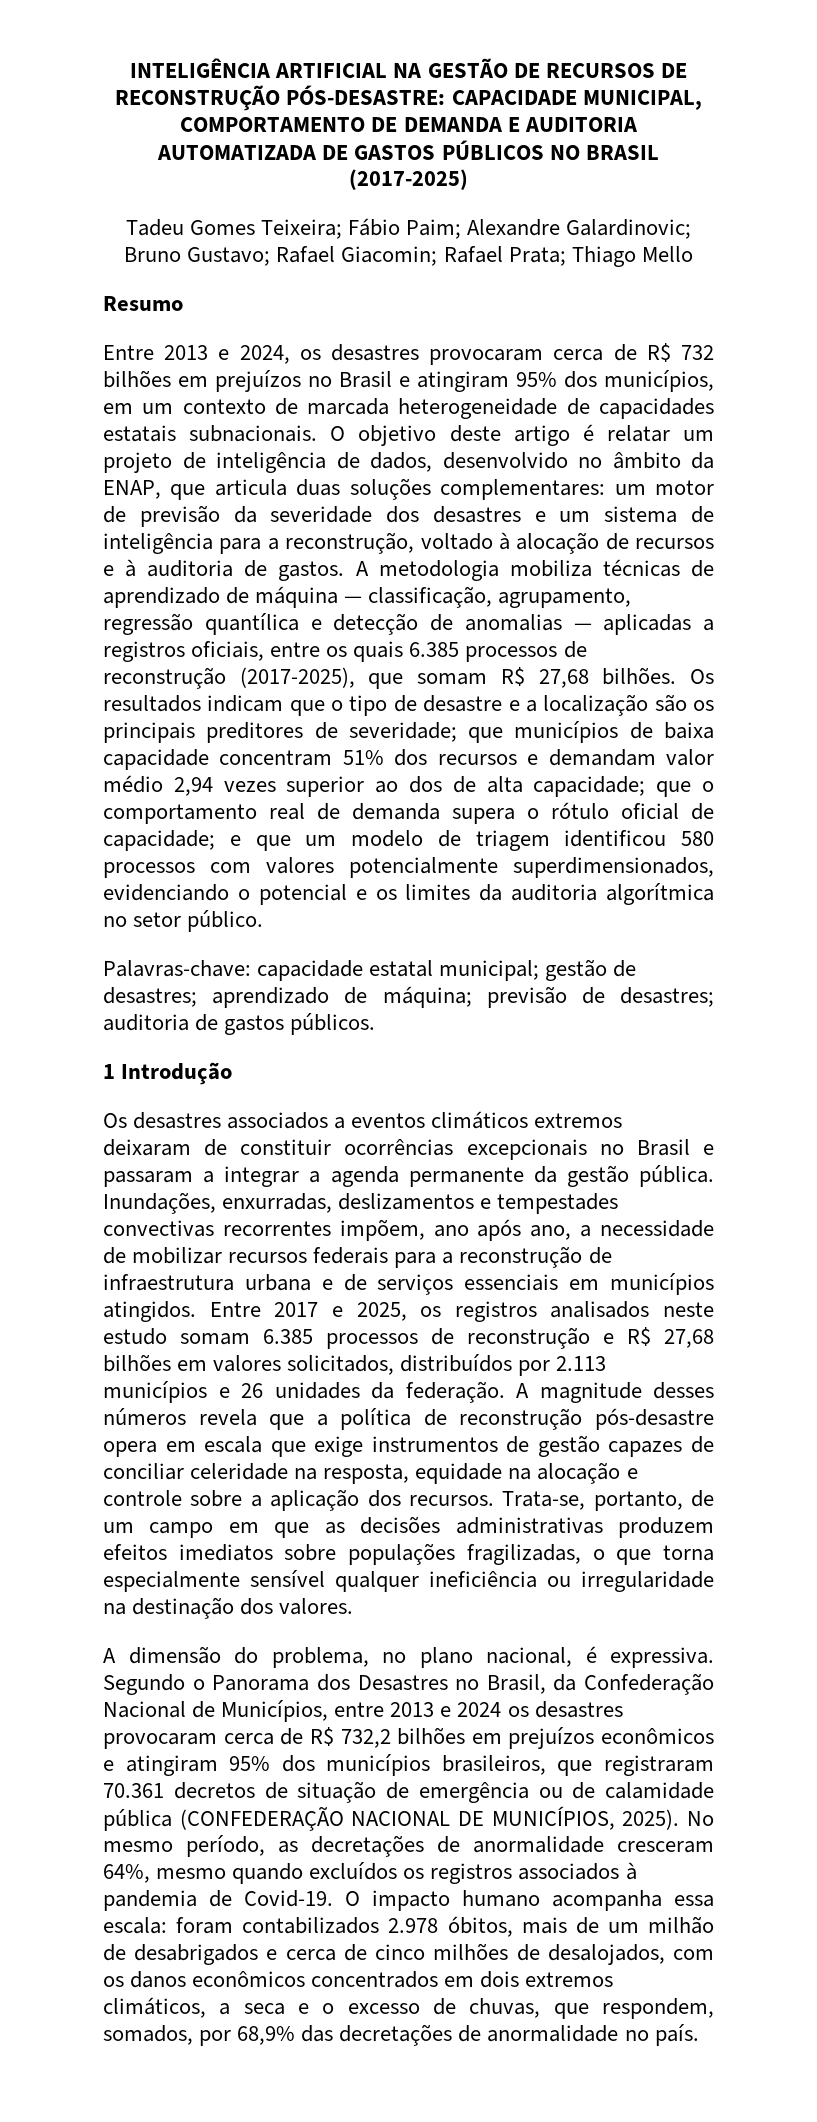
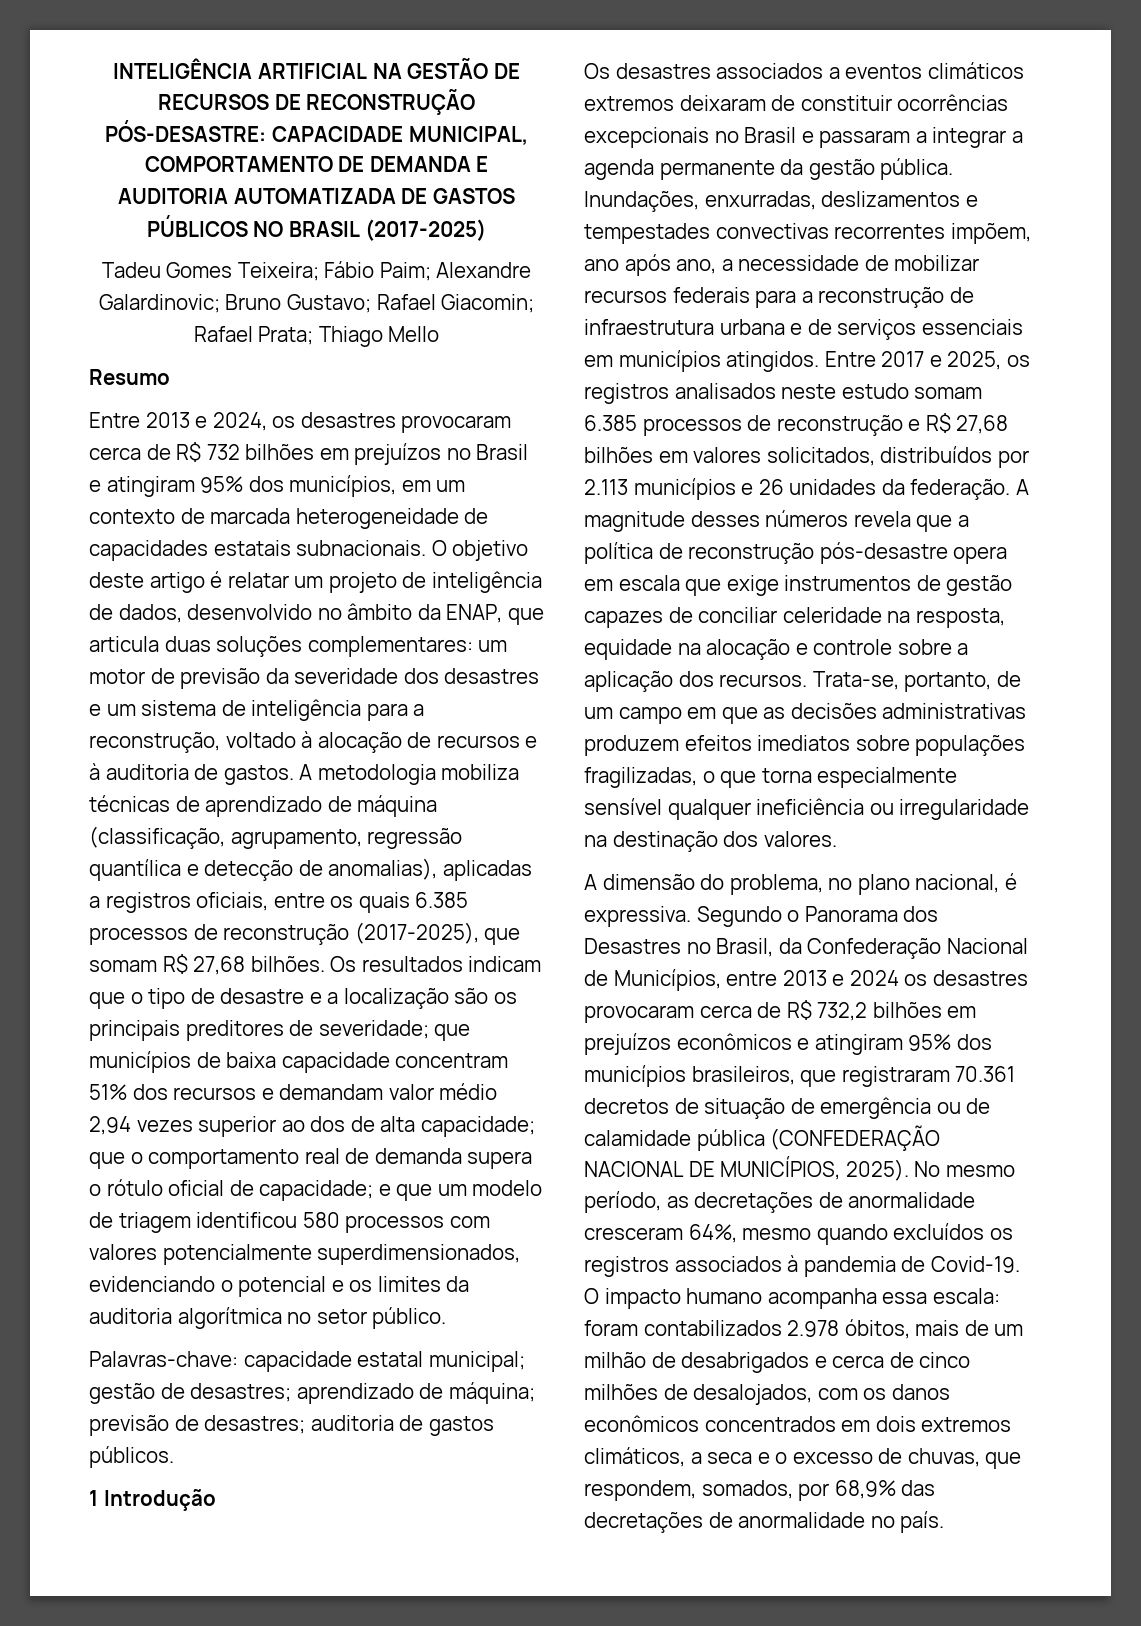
[344,586,493,608] — classificação, -> [89,826,225,849] (classificação,
[464,614,592,631] anomalias — -> [328,858,438,880] anomalias),

